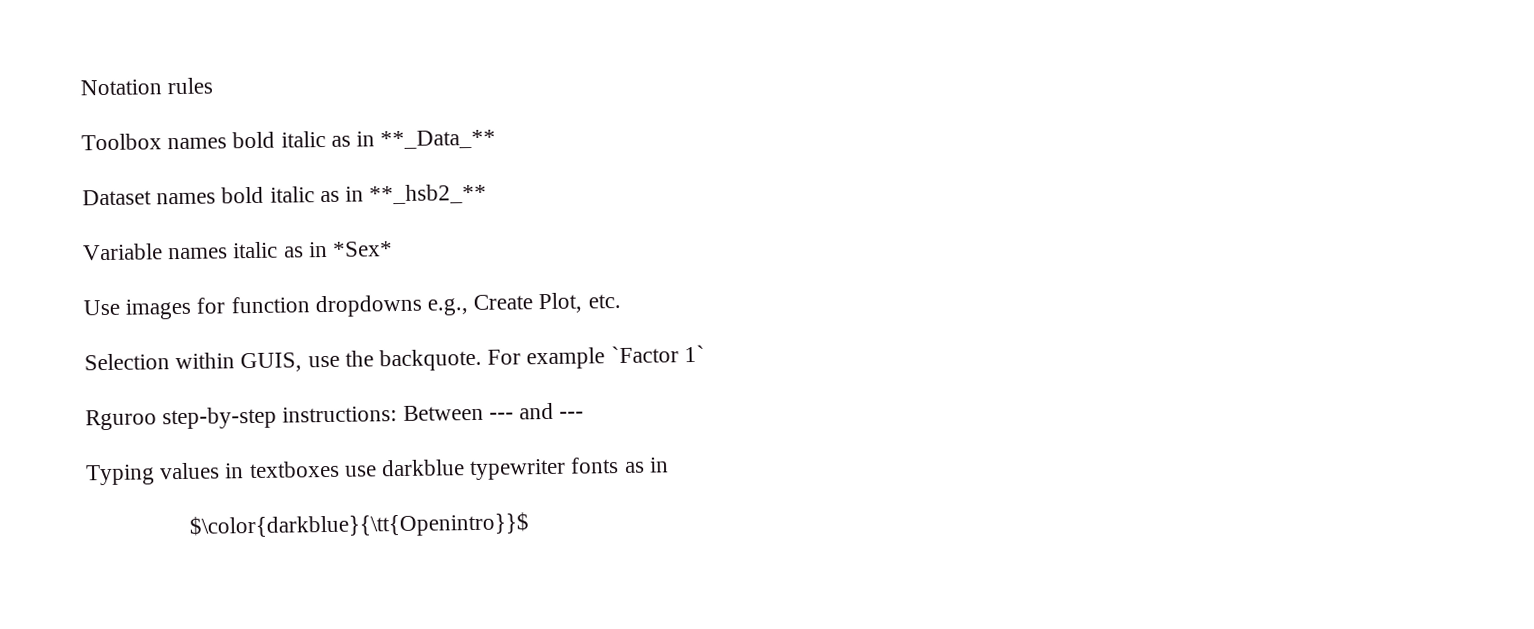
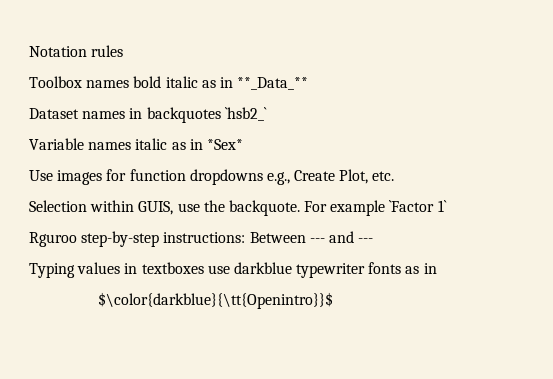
[221,183,488,205] bold italic as in **_hsb2_** -> [129,107,267,123] in backquotes `hsb2_`

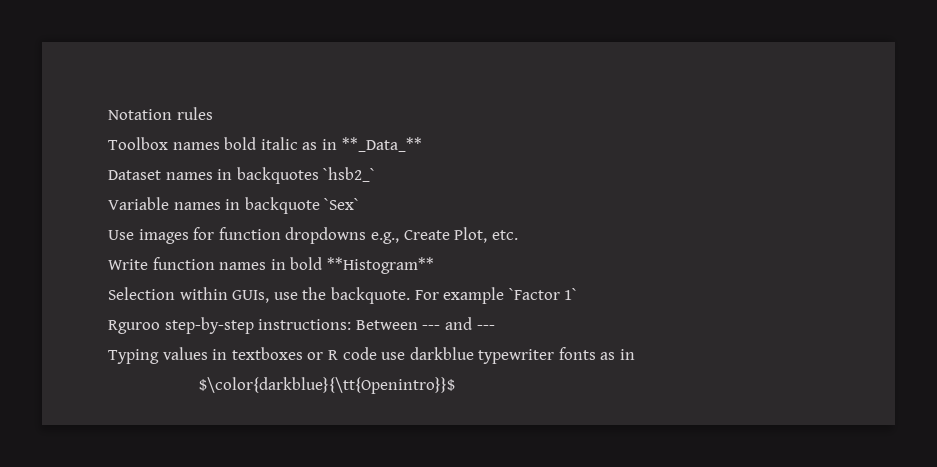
[135,138,243,150] italic as in *Sex* -> [225,197,360,214] in backquote `Sex`
(395, 176) none -> [108,257,434,274] // Write function names in bold **Histogram**
[138,201,174,215] GUIS, -> [232,290,270,303] GUIs,
(204, 268) none -> [307,347,377,360] or R code

